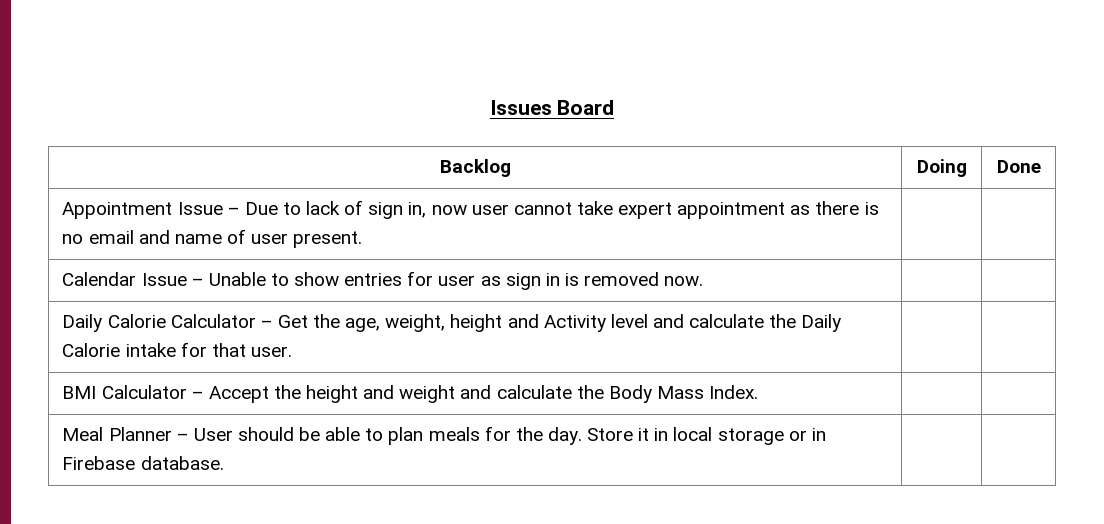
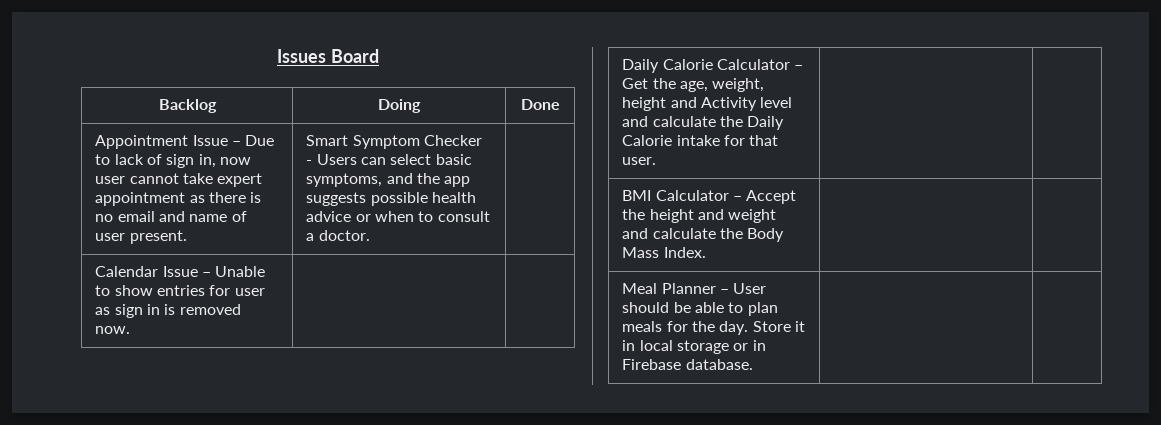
(363, 239) none -> [306,135,482,149] [306,154,472,165] [306,173,471,187] [306,192,476,206] [306,211,490,222] [306,230,370,241] Smart Symptom Checker - Users can select basic symptoms, and the app suggests possible health advice or when to consult a doctor.

